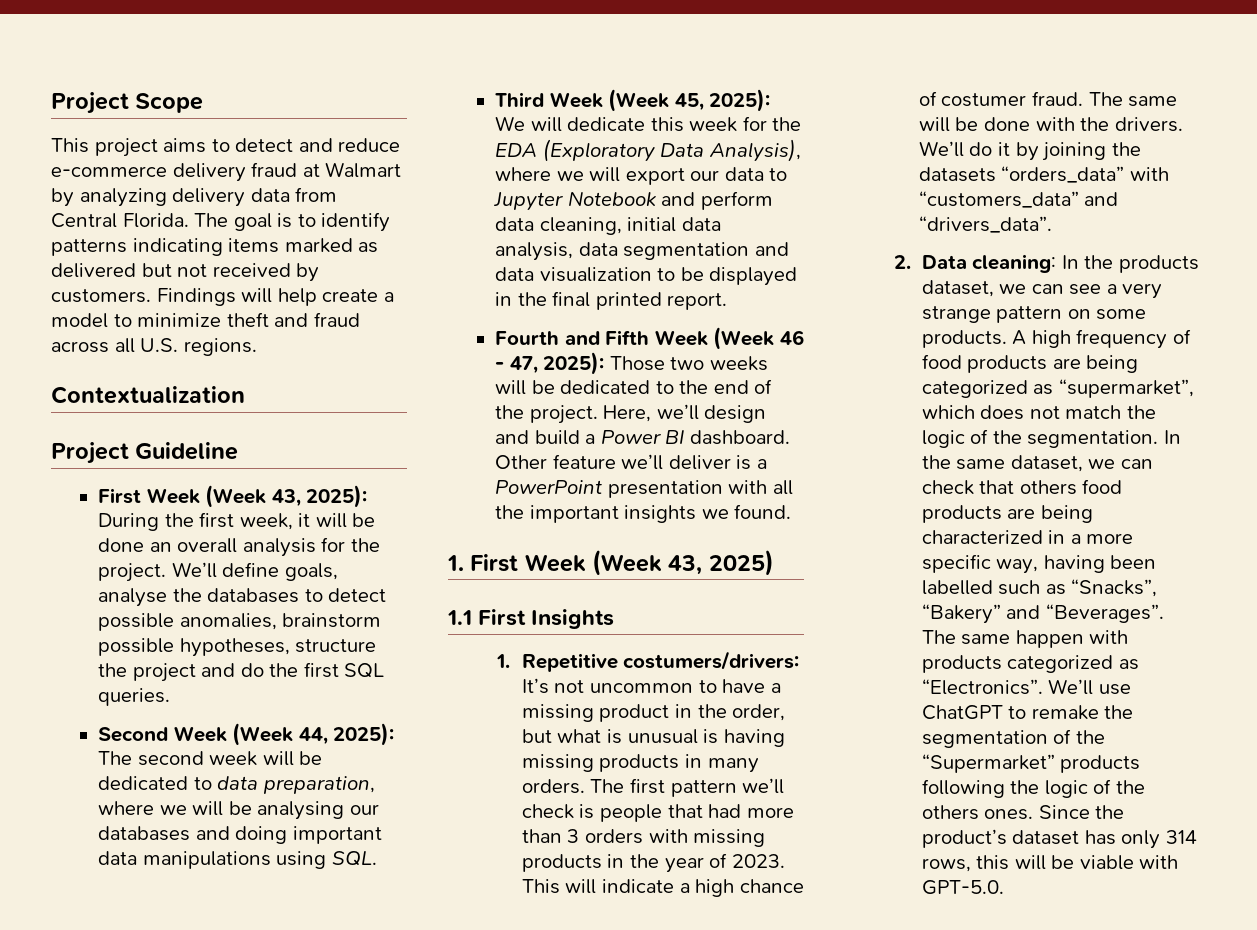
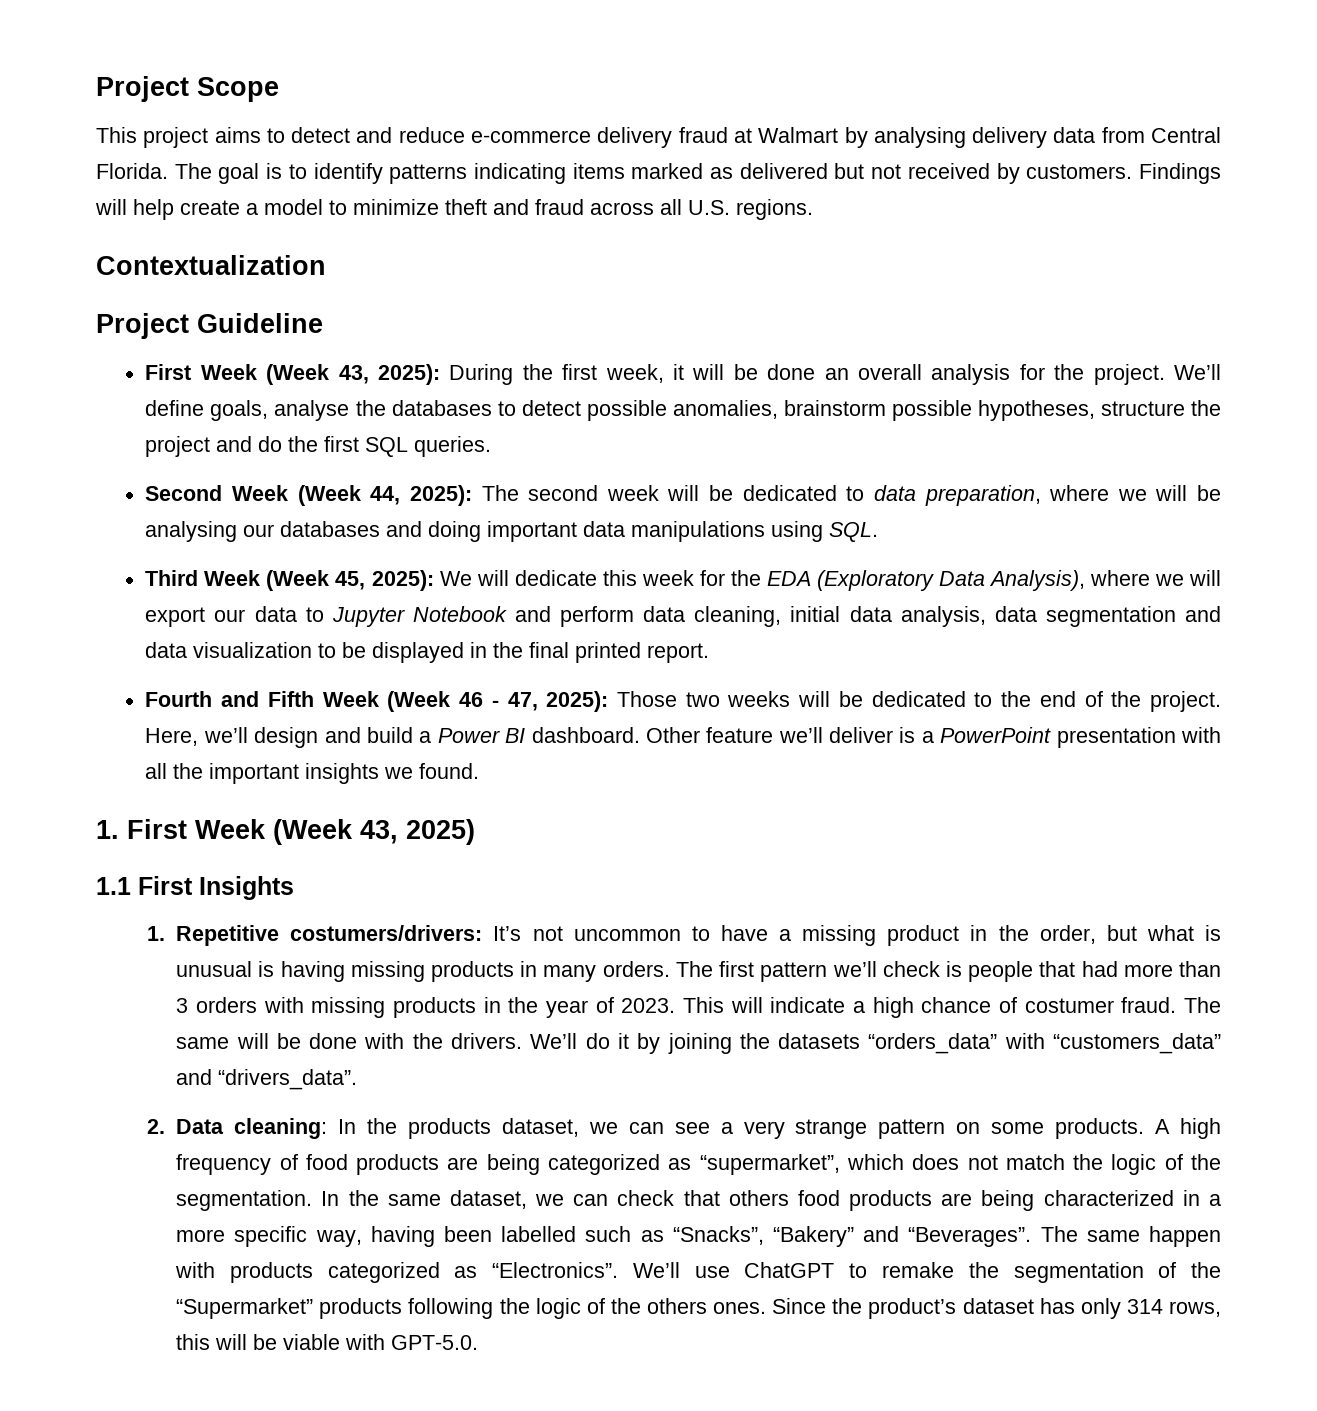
[79,188,167,207] analyzing -> [873,127,966,148] analysing

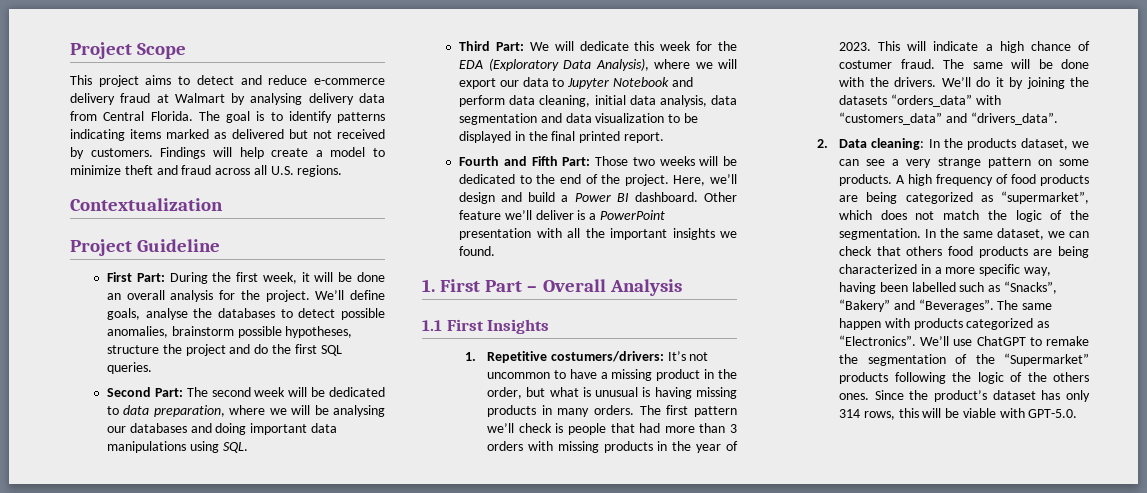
[200,364,440,385] Week (Week 43, 2025): -> [136,273,165,282] Part:
[232,485,472,506] Week (Week 44, 2025): -> [154,388,183,397] Part:
[204,570,434,591] Week (Week 45, 2025): -> [495,42,524,51] Part:
[322,691,609,712] Week (Week 46 - 47, 2025): -> [562,157,591,166] Part:
[195,819,475,845] Week (Week 43, 2025) -> [485,279,682,296] Part – Overall Analysis

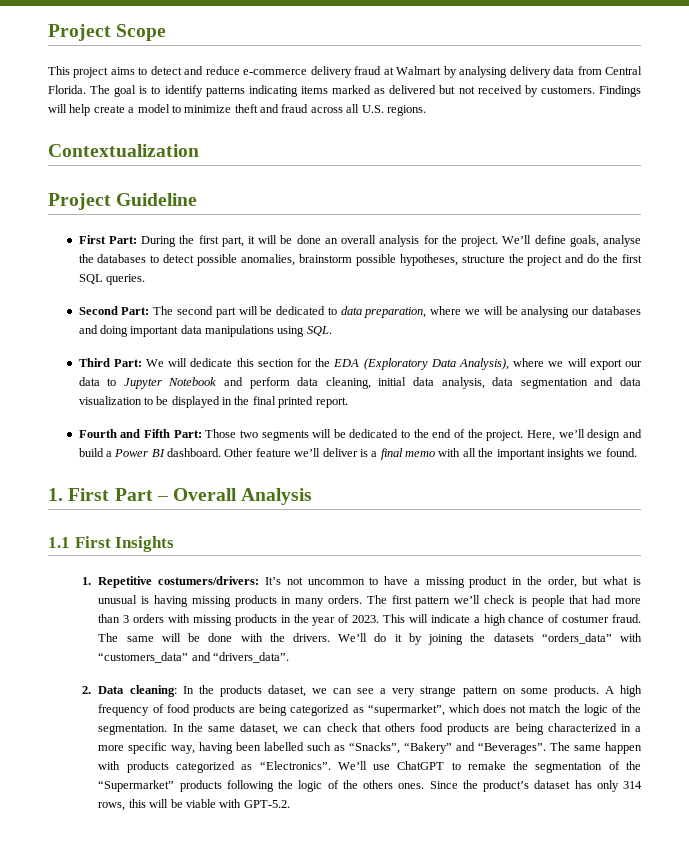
[262,272,297,284] week, -> [221,236,244,247] part,
[254,387,286,397] week -> [215,307,236,318] part
[660,41,692,51] week -> [257,359,294,367] section
[659,156,695,166] weeks -> [261,430,309,441] segments
[599,210,665,220] [459,228,532,240] PowerPoint presentation -> [380,448,436,460] final memo
[1028,409,1078,418] GPT-5.0. -> [243,800,290,808] GPT-5.2.

